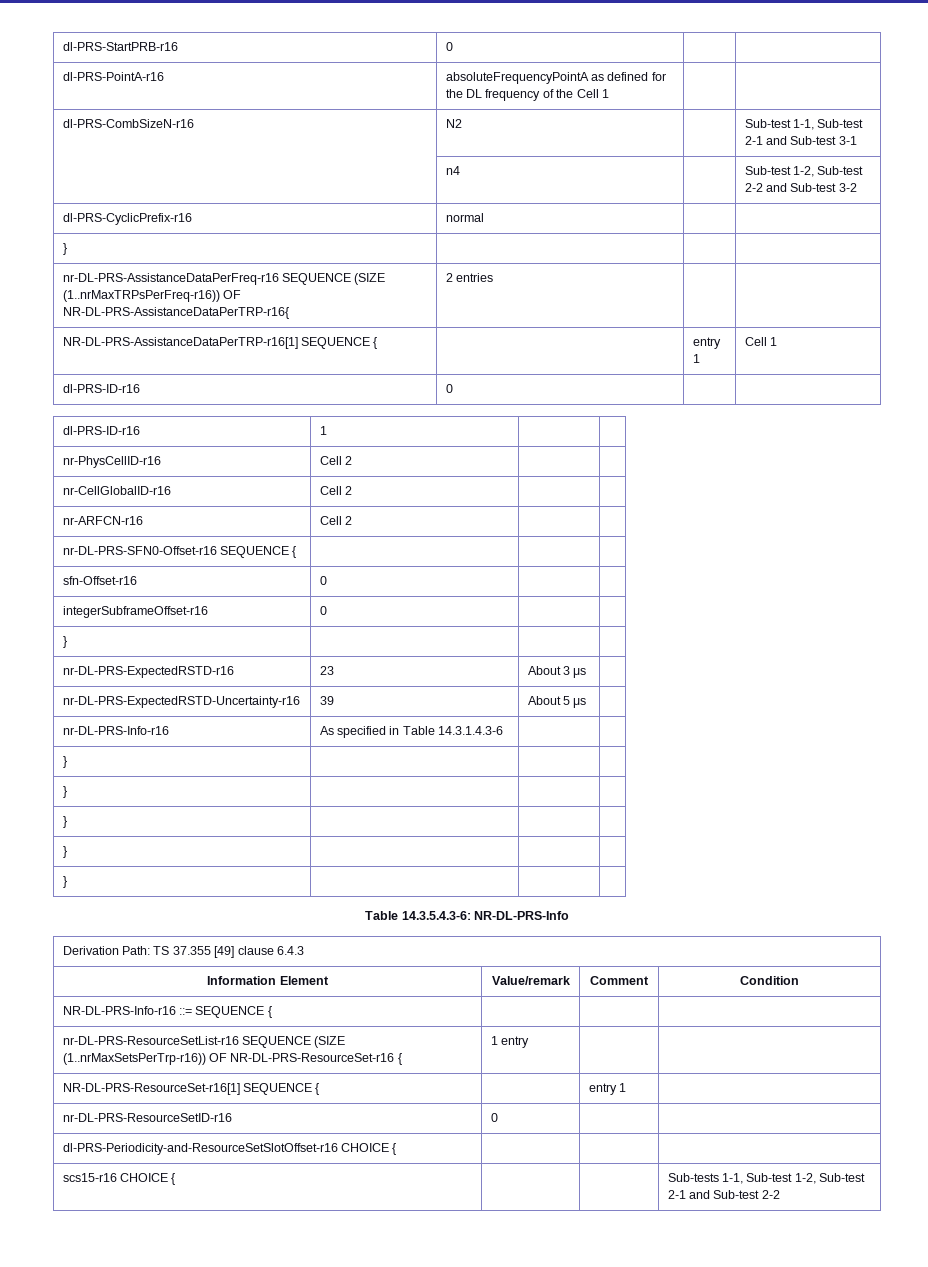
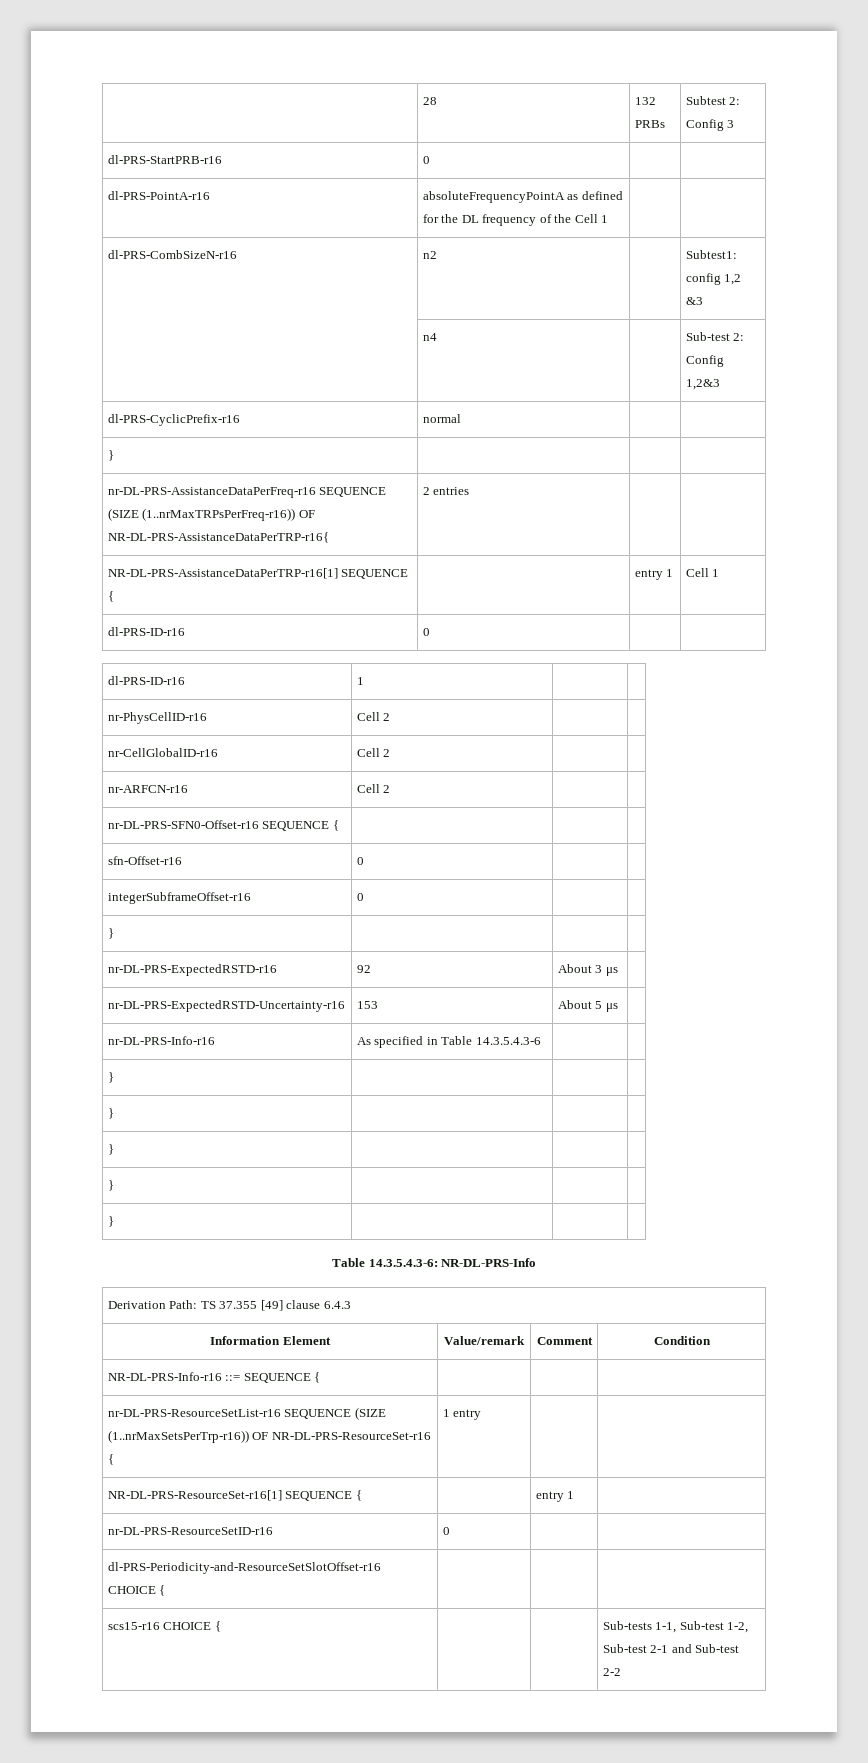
(62, 46) none -> [422,97,437,105] [634,97,656,105] [634,120,665,128] [685,96,741,105] [685,119,735,131] | 28 | 132 PRBs | Subtest 2: Config 3 //
[445,119,462,128] [744,119,864,130] [744,136,857,145] [445,166,460,175] [744,166,864,177] [744,183,857,192] N2 | | Sub-test 1-1, Sub-test 2-1 and Sub-test 3-1 // | n4 | | Sub-test 1-2, Sub-test 2-2 and Sub-test 3-2 -> [422,251,437,259] [685,250,737,259] [685,273,742,285] [685,297,703,305] [422,333,437,341] [685,332,745,341] [685,355,724,367] [685,379,720,390] n2 | | Subtest1: config 1,2 &3 // | n4 | | Sub-test 2: Config 1,2&3
[319,666,334,675] 23 -> [356,965,371,973] 92
[319,696,334,705] 39 -> [356,1001,378,1009] 153
[438,726,504,735] 14.3.1.4.3-6 -> [475,1037,541,1045] 14.3.5.4.3-6

